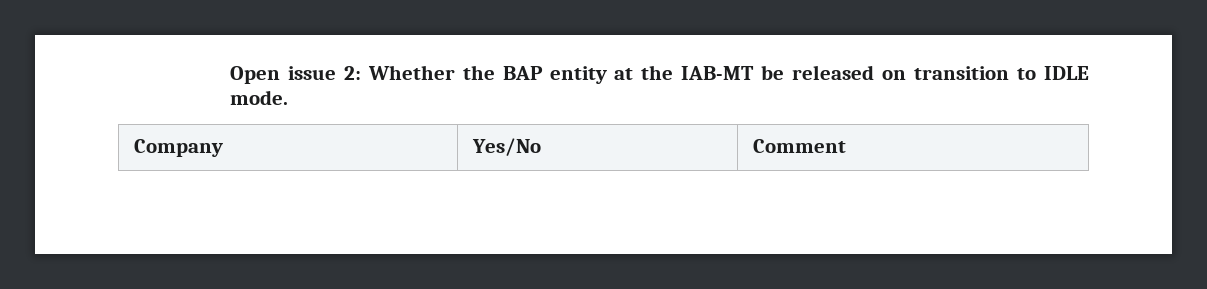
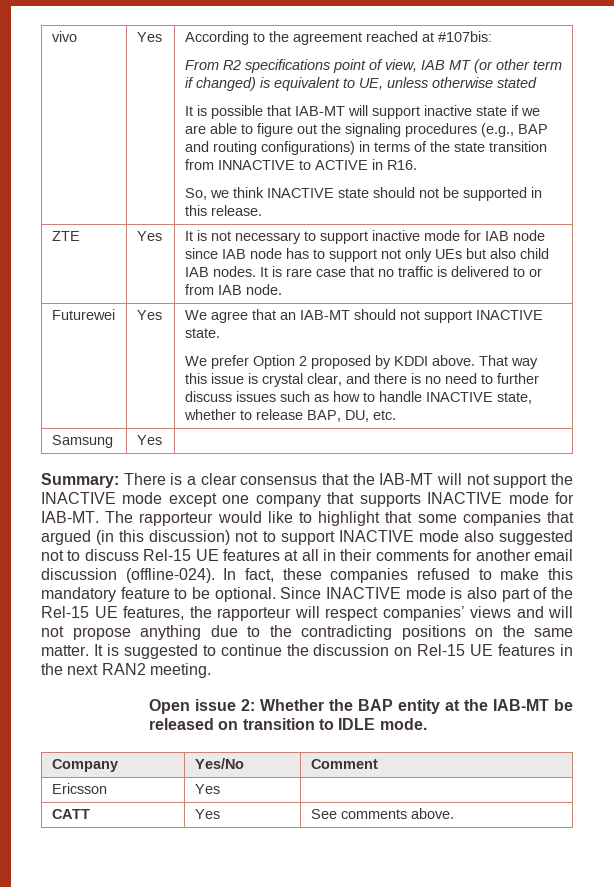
(229, 75) none -> [51,31,77,42] [136,32,162,42] [184,31,492,45] [184,59,562,73] [184,77,537,91] [184,105,540,119] [184,123,548,137] [184,141,547,155] [184,159,417,170] [184,187,542,201] [184,205,262,216] [51,231,80,241] [136,231,162,241] [184,230,545,244] [184,248,549,262] [184,266,542,277] [184,284,282,295] [51,309,115,320] [136,310,162,320] [184,309,543,323] [184,328,220,338] [184,355,538,369] [184,373,539,387] [184,391,532,404] [183,409,396,422] [51,435,113,448] [136,435,162,445] [41,473,573,488] [41,492,575,507] [41,511,574,526] [41,530,574,545] [41,549,574,561] [41,568,573,583] [41,587,573,602] [41,606,573,621] [41,625,573,640] [41,644,574,659] [41,663,211,678] vivo | Yes | According to the agreement reached at #107bis: // From R2 specifications point of view, IAB MT (or other term if changed) is equivalent to UE, unless otherwise stated // It is possible that IAB-MT will support inactive state if we are able to figure out the signaling procedures (e.g., BAP and routing configurations) in terms of the state transition from INNACTIVE to ACTIVE in R16. // So, we think INACTIVE state should not be supported in this release. // ZTE | Yes | It is not necessary to support inactive mode for IAB node since IAB node has to support not only UEs but also child IAB nodes. It is rare case that no traffic is delivered to or from IAB node. // Futurewei | Yes | We agree that an IAB-MT should not support INACTIVE state. // We prefer Option 2 proposed by KDDI above. That way this issue is crystal clear, and there is no need to further discuss issues such as how to handle INACTIVE state, whether to release BAP, DU, etc. // Samsung | Yes | // Summary: There is a clear consensus that the IAB-MT will not support the INACTIVE mode except one company that supports INACTIVE mode for IAB-MT. The rapporteur would like to highlight that some companies that argued (in this discussion) not to support INACTIVE mode also suggested not to discuss Rel-15 UE features at all in their comments for another email discussion (offline-024). In fact, these companies refused to make this mandatory feature to be optional. Since INACTIVE mode is also part of the Rel-15 UE features, the rapporteur will respect companies’ views and will not propose anything due to the contradicting positions on the same matter. It is suggested to continue the discussion on Rel-15 UE features in the next RAN2 meeting. //
(846, 146) none -> [51,783,107,794] [194,784,220,794] [51,809,90,819] [194,809,220,819] [310,808,454,819] // Ericsson | Yes | // CATT | Yes | See comments above.

